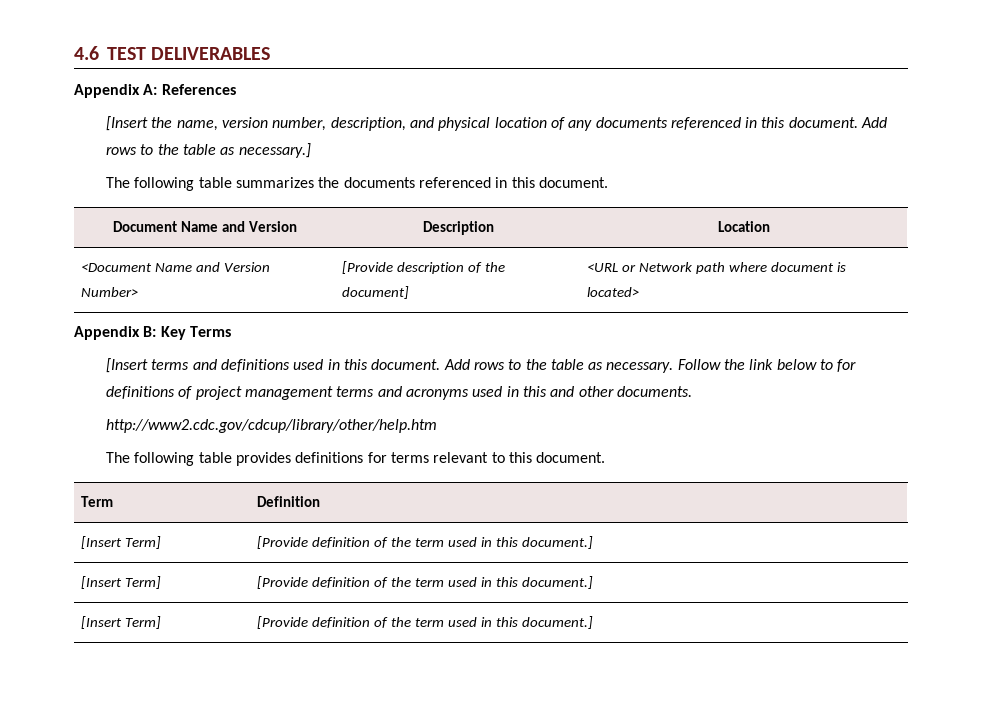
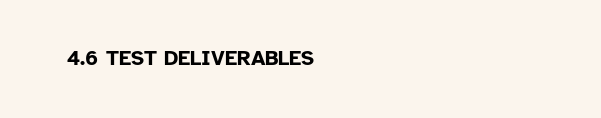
[74,84,236,98] [105,116,888,131] [105,143,311,158] [105,177,608,191] [113,221,297,232] [422,221,494,235] [718,221,770,232] [81,262,271,272] [81,287,139,297] [342,261,506,274] [342,286,410,299] [587,262,846,274] [587,287,640,297] [74,326,231,340] [105,358,857,373] [105,386,692,400] [105,419,437,433] [105,452,606,466] [81,496,114,507] [257,496,321,507] [81,536,162,549] [257,536,593,549] [81,576,162,589] [257,576,593,589] [81,616,162,629] [257,616,593,629] // Appendix A: References // [Insert the name, version number, description, and physical location of any documents referenced in this document. Add rows to the table as necessary.] // The following table summarizes the documents referenced in this document. // Document Name and Version | Description | Location // <Document Name and Version Number> | [Provide description of the document] | <URL or Network path where document is located> // Appendix B: Key Terms // [Insert terms and definitions used in this document. Add rows to the table as necessary. Follow the link below to for definitions of project management terms and acronyms used in this and other documents. // http://www2.cdc.gov/cdcup/library/other/help.htm // The following table provides definitions for terms relevant to this document. // Term | Definition // [Insert Term] | [Provide definition of the term used in this document.] // [Insert Term] | [Provide definition of the term used in this document.] // [Insert Term] | [Provide definition of the term used in this document.] -> (314, 58) none

